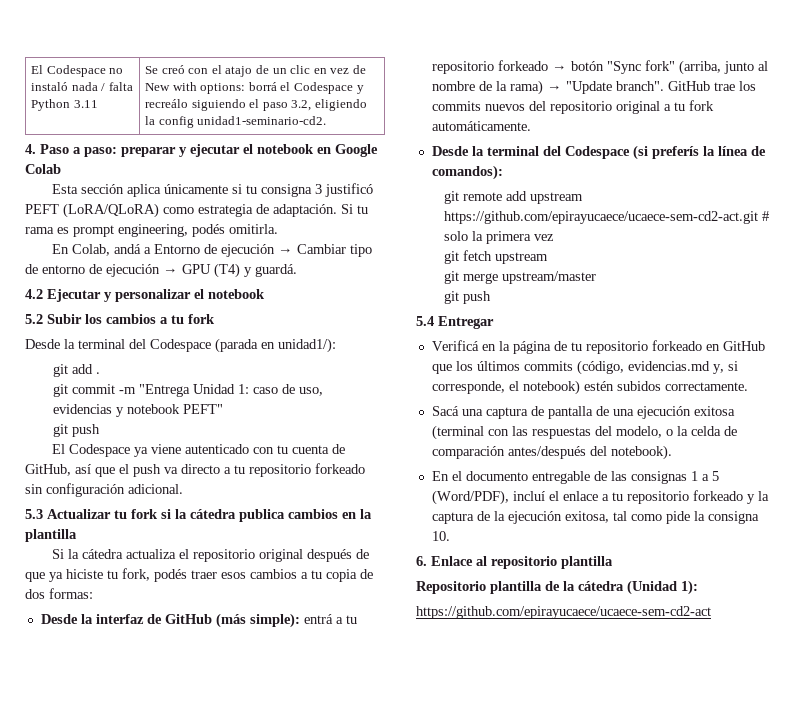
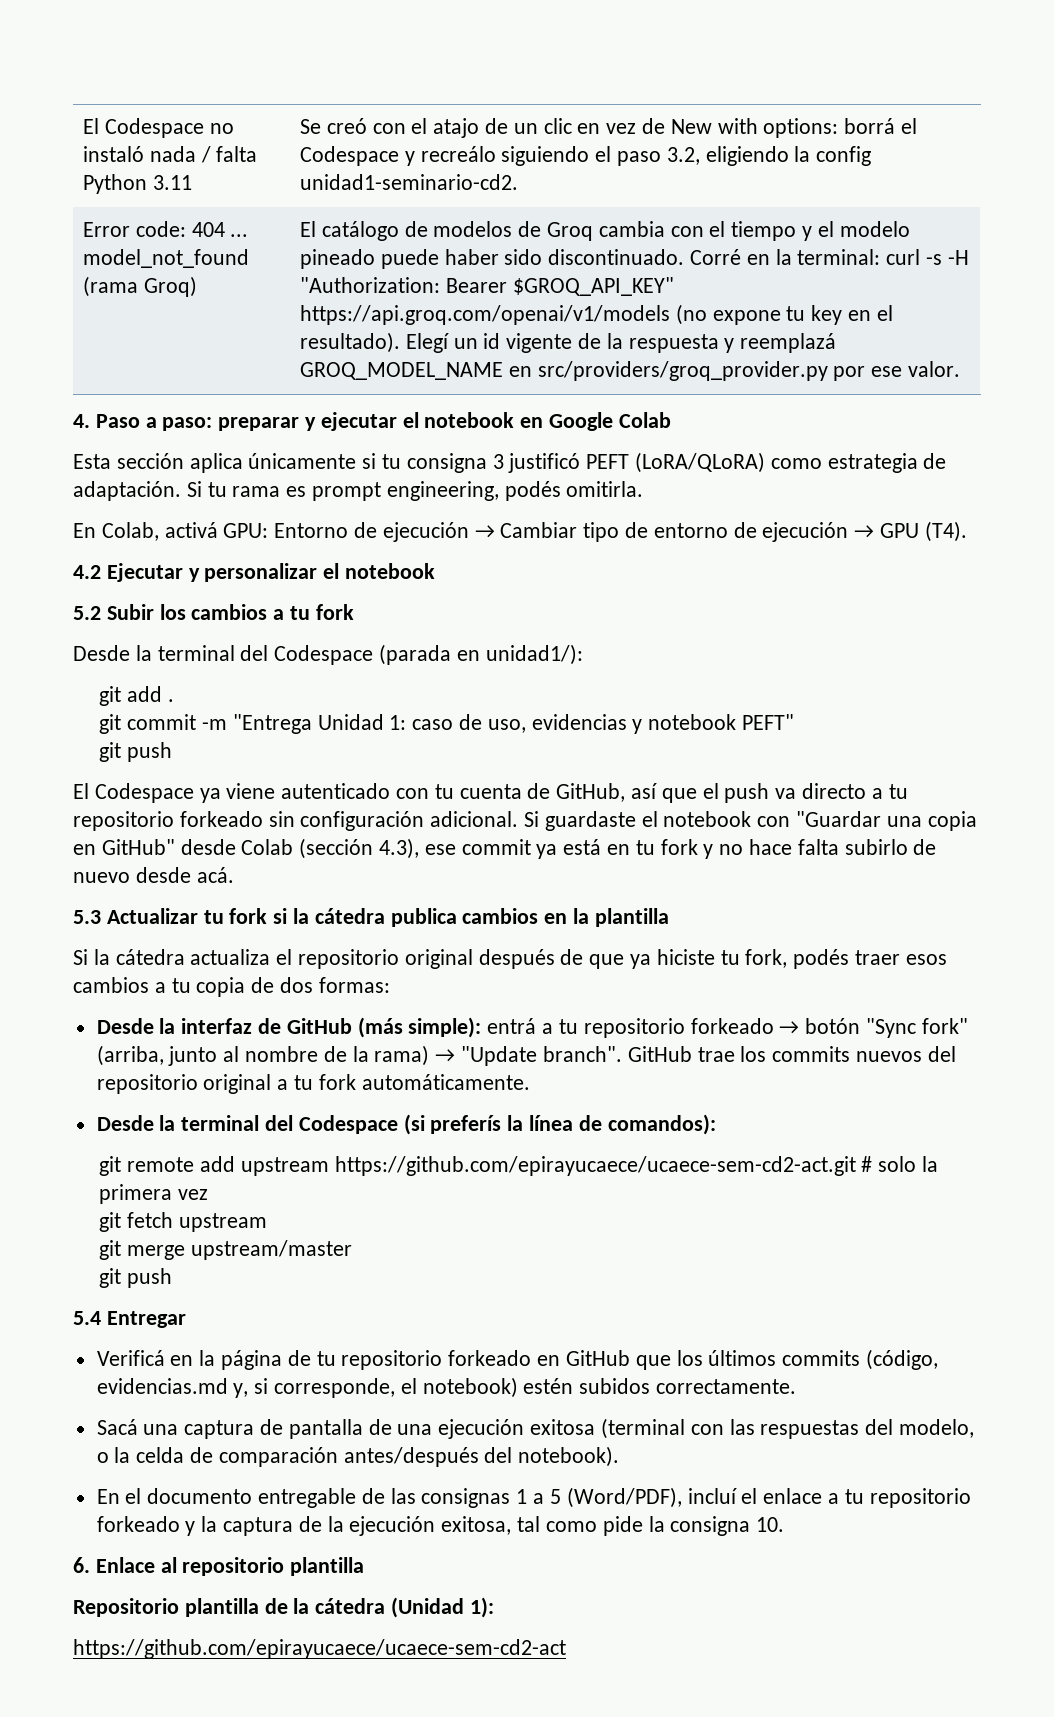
(327, 120) none -> [83,221,249,237] [83,249,250,268] [83,276,197,297] [300,221,910,241] [300,249,969,269] [300,277,674,296] [300,304,893,325] [300,332,837,353] [300,361,961,381] // Error code: 404 ... model_not_found (rama Groq) | El catálogo de modelos de Groq cambia con el tiempo y el modelo pineado puede haber sido discontinuado. Corré en la terminal: curl -s -H "Authorization: Bearer $GROQ_API_KEY" https://api.groq.com/openai/v1/models (no expone tu key en el resultado). Elegí un id vigente de la respuesta y reemplazá GROQ_MODEL_NAME en src/providers/groq_provider.py por ese valor.
[114,244,152,254] andá a -> [164,522,269,538] activá GPU:
[214,263,297,278] (T4) y guardá. -> [924,521,967,542] (T4).
(183, 489) none -> [524,811,977,831] [73,838,937,859] [73,867,234,883] Si guardaste el notebook con "Guardar una copia en GitHub" desde Colab (sección 4.3), ese commit ya está en tu fork y no hace falta subirlo de nuevo desde acá.

